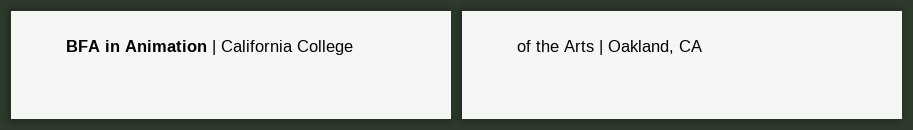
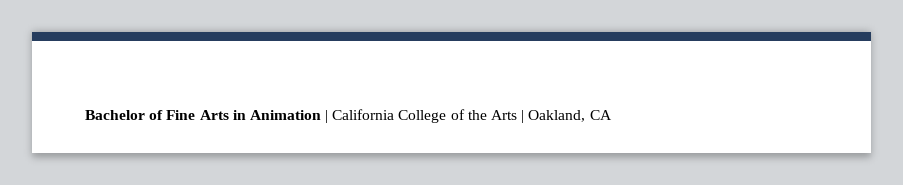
[66,40,100,52] BFA -> [85,110,229,120] Bachelor of Fine Arts

